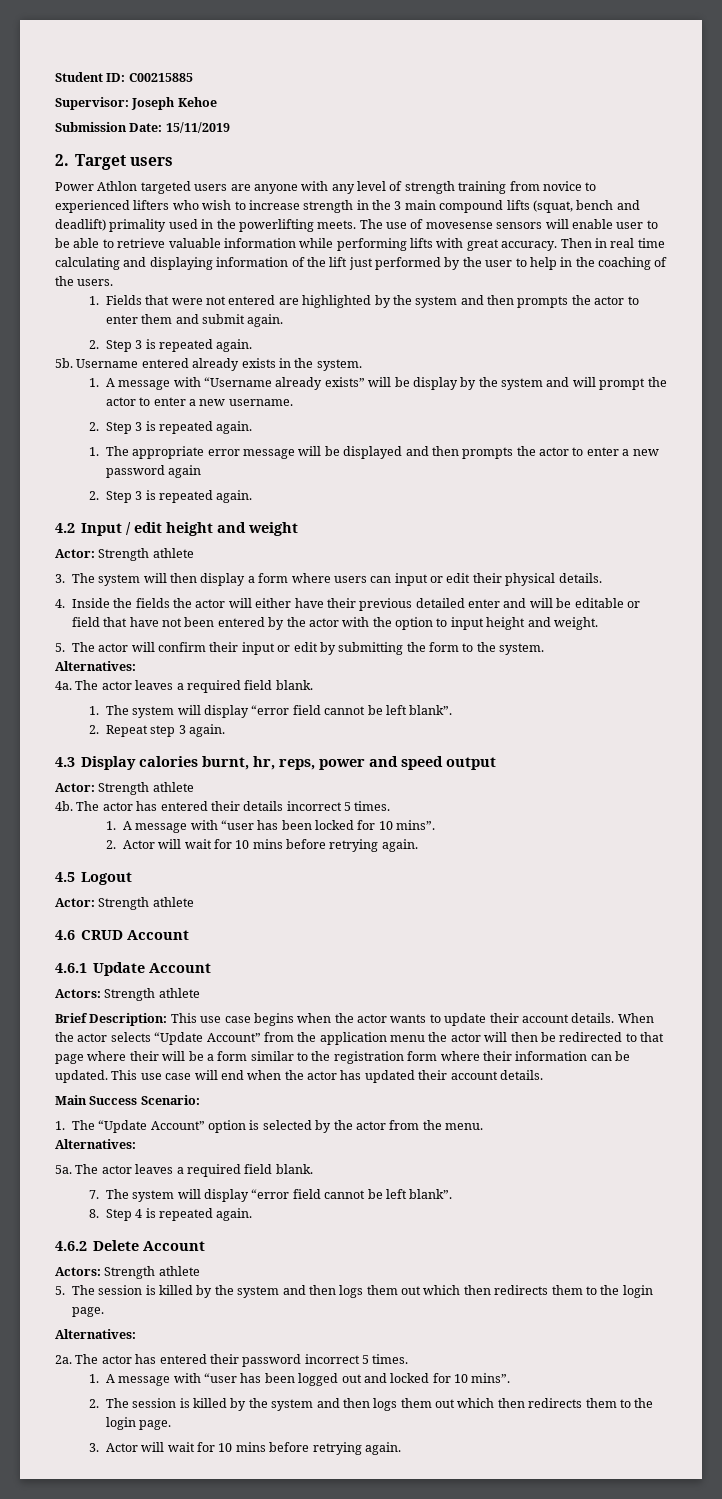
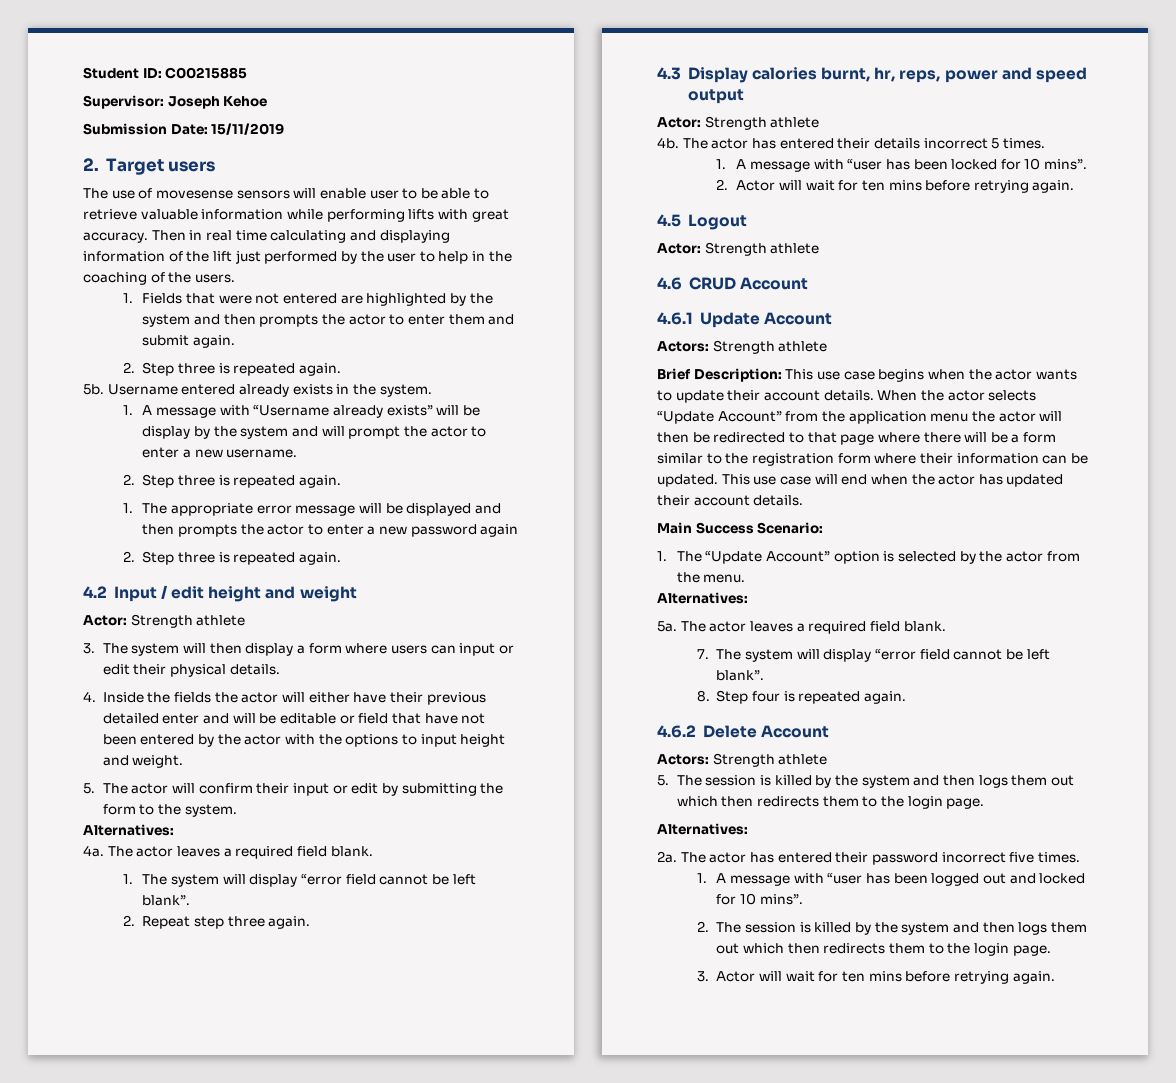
[55,181,597,194] [55,200,640,213] [55,219,357,232] Power Athlon targeted users are anyone with any level of strength training from novice to experienced lifters who wish to increase strength in the 3 main compound lifts (squat, bench and deadlift) primality used in the powerlifting meets. -> (216, 166) none
[135,340,143,349] 3 -> [178,363,216,374] three
[135,422,143,431] 3 -> [178,475,216,486] three
[135,491,143,500] 3 -> [178,552,216,563] three
[395,617,434,630] option -> [345,734,399,747] options
[178,725,186,734] 3 -> [227,916,265,927] three
[235,840,250,849] 10 -> [861,180,885,191] ten
[129,1051,159,1061] their -> [923,432,961,443] there
[135,1209,143,1218] 4 -> [752,691,781,702] four
[362,1355,369,1364] 5 -> [1009,852,1035,863] five
[218,1443,233,1452] 10 -> [842,971,866,982] ten

